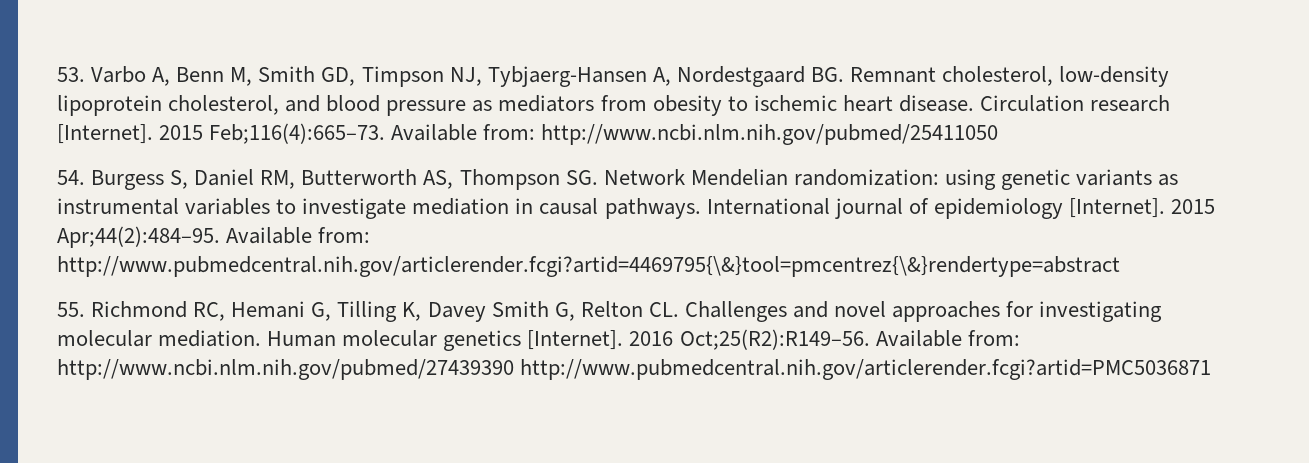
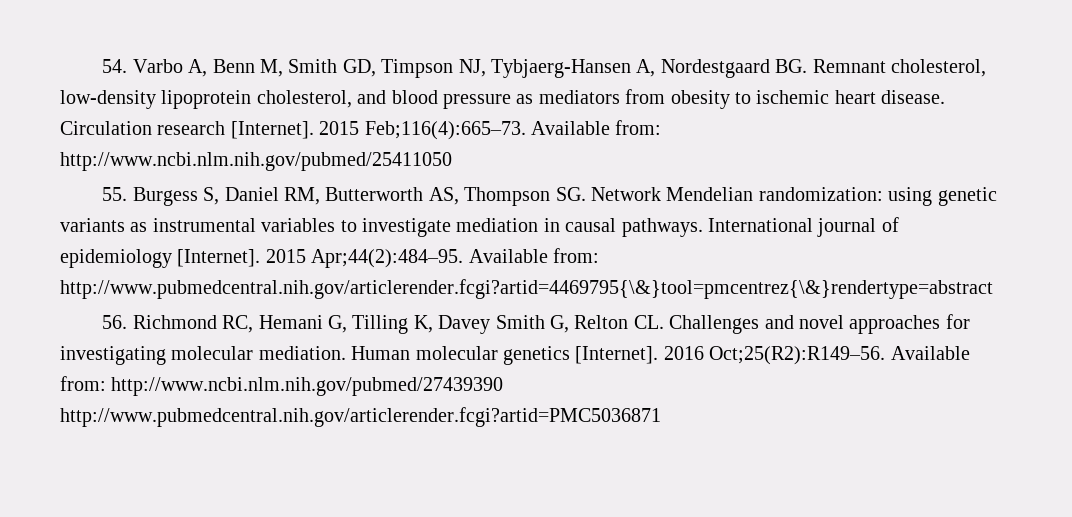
[57,67,85,82] 53. -> [102,59,128,73] 54.
[57,170,85,185] 54. -> [102,187,128,201] 55.
[57,302,85,317] 55. -> [102,315,128,329] 56.

